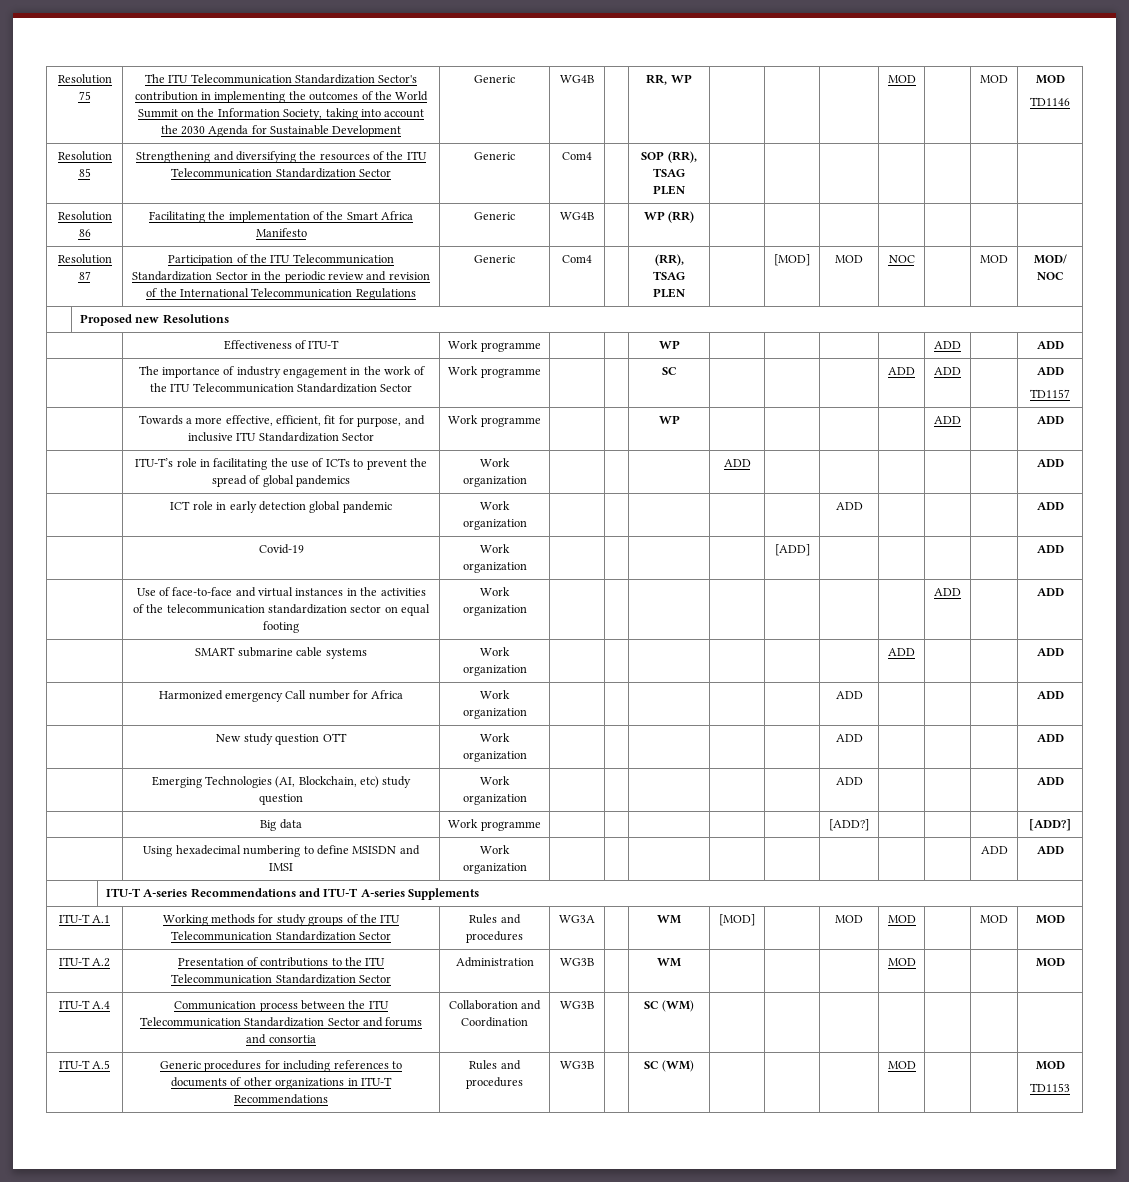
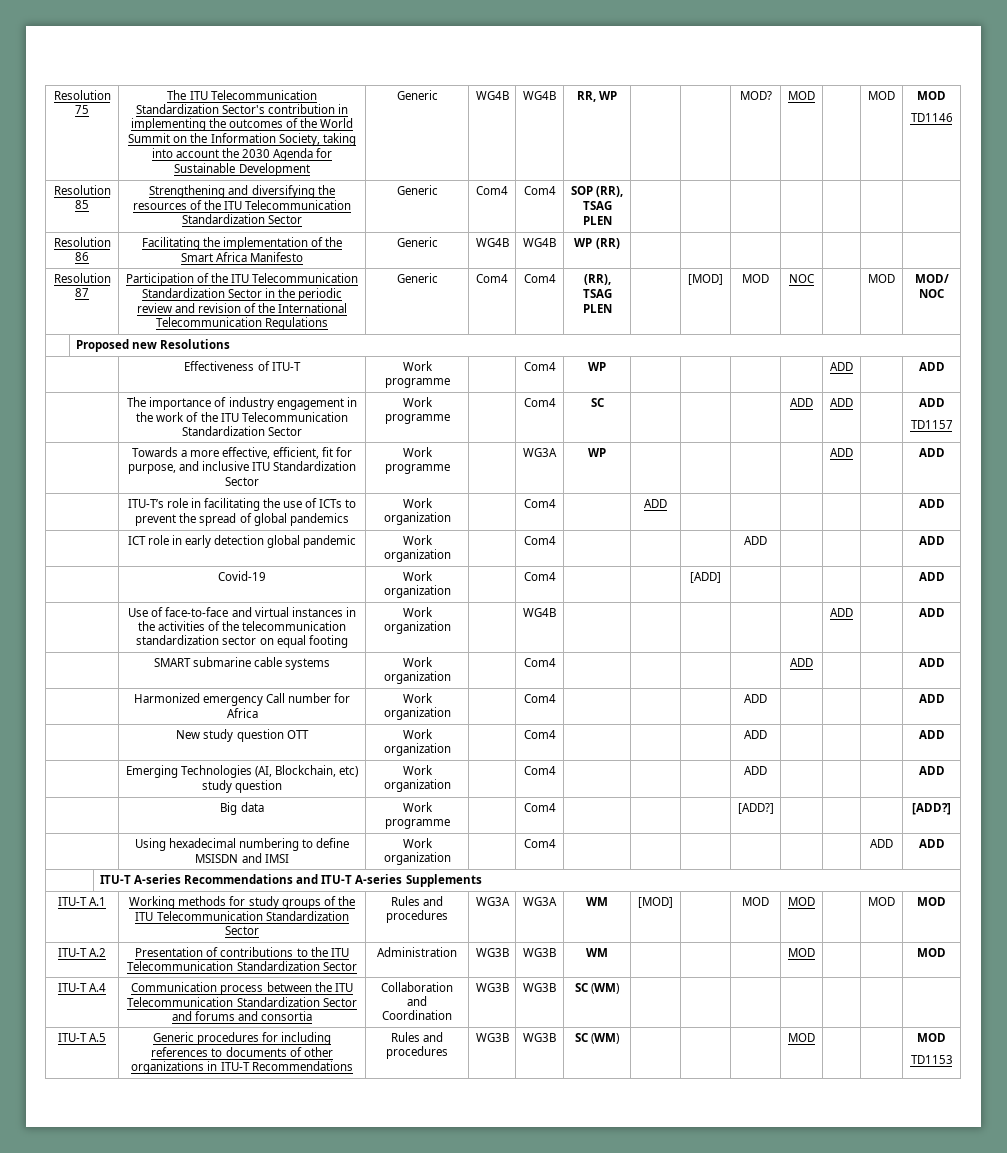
(594, 79) none -> [523,91,556,100] WG4B
(692, 78) none -> [739,91,772,100] MOD?
(592, 156) none -> [523,186,556,195] Com4
(594, 216) none -> [523,238,556,247] WG4B
(592, 259) none -> [523,274,556,283] Com4
(541, 347) none -> [523,362,556,371] Com4
(541, 373) none -> [523,398,556,407] Com4
(541, 422) none -> [523,448,557,457] WG3A
(527, 481) none -> [523,499,556,508] Com4
(527, 524) none -> [523,536,556,545] Com4
(527, 567) none -> [523,572,556,581] Com4
(527, 610) none -> [523,608,556,617] WG4B
(527, 670) none -> [523,658,556,667] Com4
(527, 713) none -> [523,694,556,703] Com4
(527, 756) none -> [523,730,556,739] Com4
(527, 799) none -> [523,766,556,775] Com4
(541, 826) none -> [523,803,556,812] Com4
(527, 868) none -> [523,839,556,848] Com4
(595, 919) none -> [523,897,557,906] WG3A
(594, 962) none -> [523,948,556,957] WG3B
(594, 1005) none -> [523,983,556,992] WG3B
(594, 1065) none -> [523,1033,556,1042] WG3B

